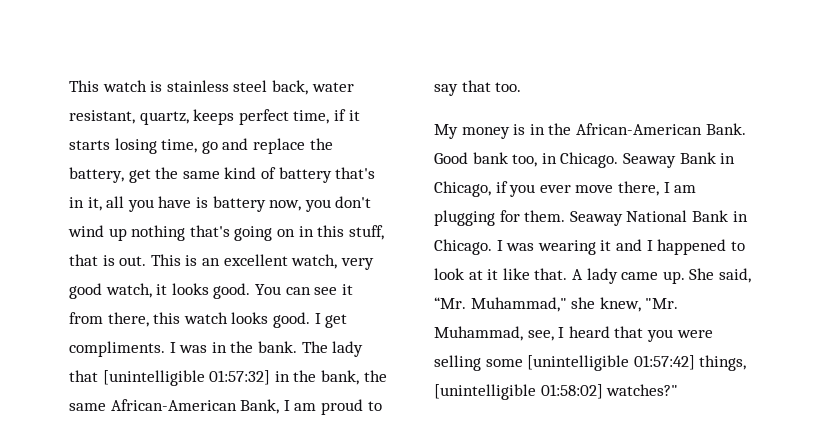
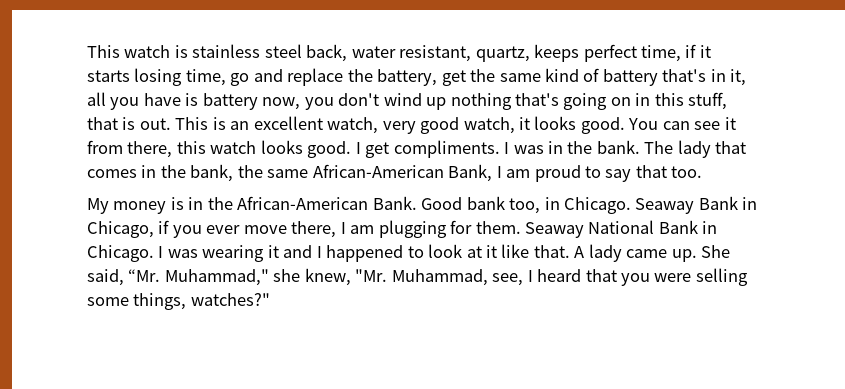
[102,370,271,386] [unintelligible 01:57:32] -> [87,169,137,178] comes
[527,355,747,371] [434,384,603,400] [unintelligible 01:57:42] things, [unintelligible 01:58:02] -> [133,293,187,310] things,

